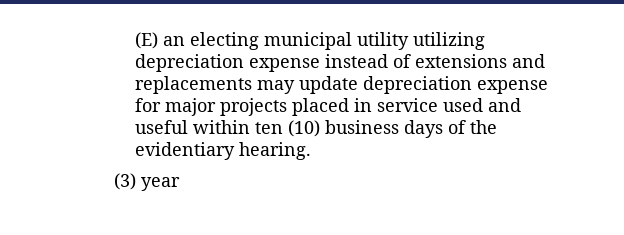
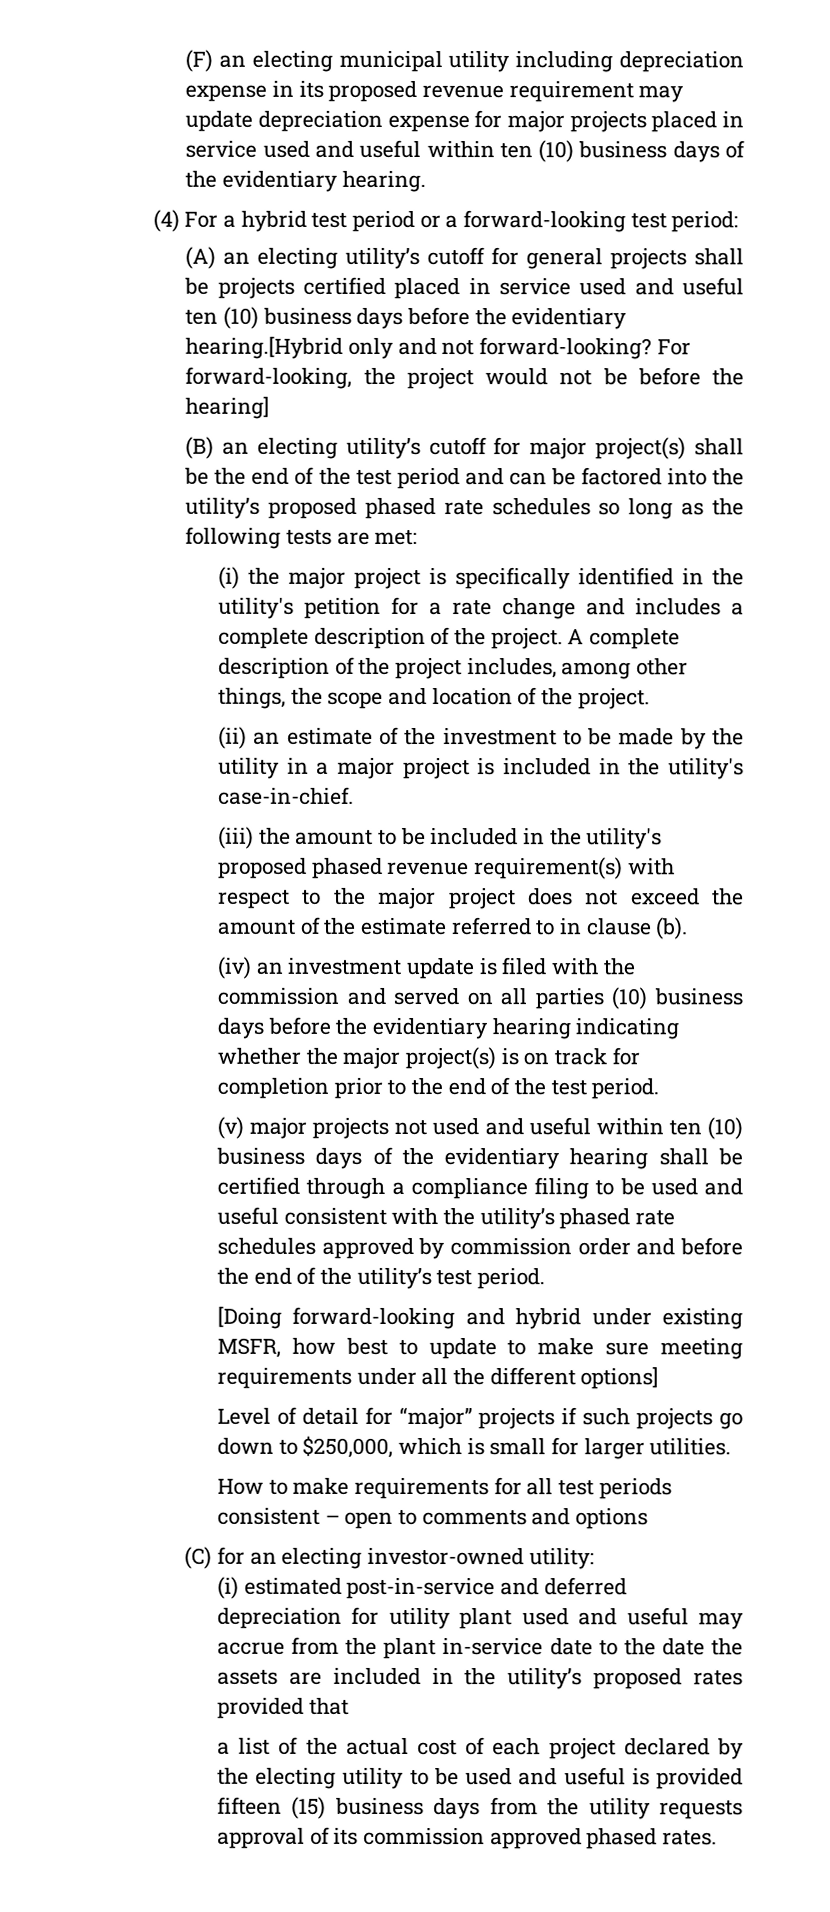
[135,32,159,49] (E) -> [185,49,214,72] (F)
[413,32,486,50] [135,54,546,72] [135,76,253,94] utilizing depreciation expense instead of extensions and replacements -> [515,51,744,73] [185,80,634,103] including depreciation expense in its proposed revenue requirement
[114,173,181,191] (3) year -> [152,209,739,233] [185,246,744,270] [184,276,744,300] [185,306,628,330] [185,335,691,360] [185,366,745,390] [185,395,271,419] [185,436,744,460] [184,466,744,490] [185,497,744,520] [185,526,418,549] [218,566,744,590] [218,596,744,620] [218,627,681,650] [218,656,689,680] [218,687,650,710] [218,726,744,750] [218,757,744,780] [218,786,355,805] [218,826,663,850] [218,857,675,880] [218,887,744,910] [218,916,689,940] [217,956,635,980] [217,987,743,1010] [217,1016,680,1040] [217,1046,640,1070] [217,1077,660,1100] [217,1116,743,1140] [216,1146,743,1170] [217,1176,743,1200] [217,1206,676,1230] [217,1237,743,1260] [217,1266,546,1290] [217,1305,743,1330] [217,1337,743,1360] [217,1366,660,1390] [217,1406,744,1430] [217,1435,732,1460] [217,1477,672,1500] [217,1507,649,1530] [184,1546,594,1570] [217,1576,627,1600] [217,1606,744,1630] [217,1636,743,1660] [217,1667,743,1690] [217,1697,349,1719] [217,1736,744,1760] [217,1767,743,1790] [217,1796,743,1820] [217,1826,718,1850] (4) For a hybrid test period or a forward-looking test period: // (A) an electing utility’s cutoff for general projects shall be projects certified placed in service used and useful ten (10) business days before the evidentiary hearing.[Hybrid only and not forward-looking? For forward-looking, the project would not be before the hearing] // (B) an electing utility’s cutoff for major project(s) shall be the end of the test period and can be factored into the utility’s proposed phased rate schedules so long as the following tests are met: // (i) the major project is specifically identified in the utility's petition for a rate change and includes a complete description of the project. A complete description of the project includes, among other things, the scope and location of the project. // (ii) an estimate of the investment to be made by the utility in a major project is included in the utility's case-in-chief. // (iii) the amount to be included in the utility's proposed phased revenue requirement(s) with respect to the major project does not exceed the amount of the estimate referred to in clause (b). // (iv) an investment update is filed with the commission and served on all parties (10) business days before the evidentiary hearing indicating whether the major project(s) is on track for completion prior to the end of the test period. // (v) major projects not used and useful within ten (10) business days of the evidentiary hearing shall be certified through a compliance filing to be used and useful consistent with the utility’s phased rate schedules approved by commission order and before the end of the utility’s test period. // [Doing forward-looking and hybrid under existing MSFR, how best to update to make sure meeting requirements under all the different options] // Level of detail for “major” projects if such projects go down to $250,000, which is small for larger utilities. // How to make requirements for all test periods consistent – open to comments and options // (C) for an electing investor-owned utility: // (i) estimated post-in-service and deferred depreciation for utility plant used and useful may accrue from the plant in-service date to the date the assets are included in the utility’s proposed rates provided that // a list of the actual cost of each project declared by the electing utility to be used and useful is provided fifteen (15) business days from the utility requests approval of its commission approved phased rates.

